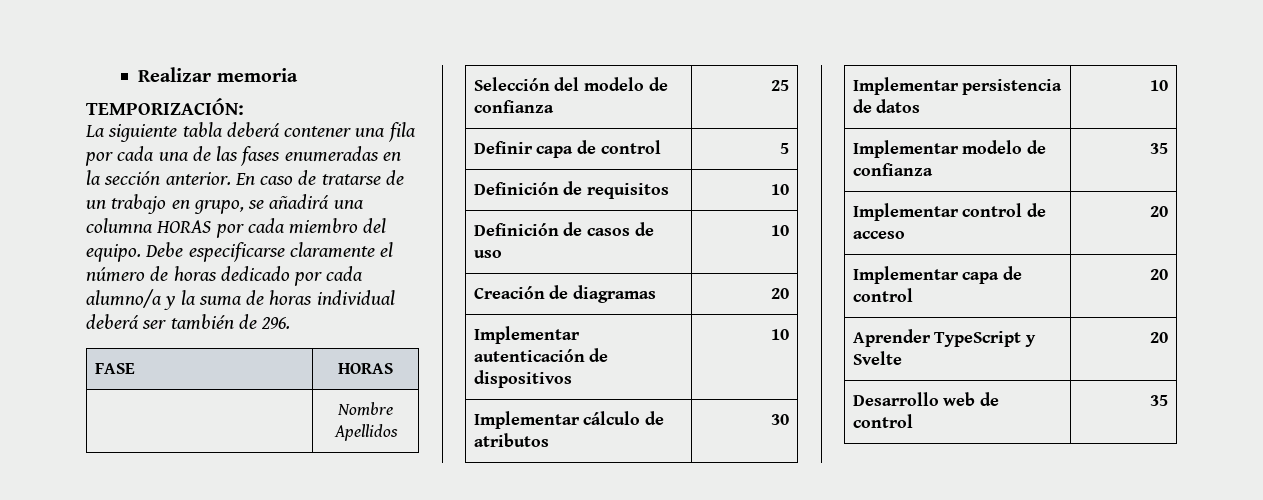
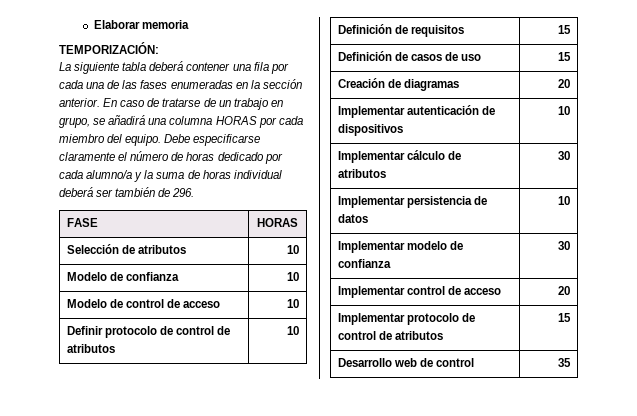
[138,67,212,82] Realizar -> [93,20,140,29] Elaborar
[337,402,393,416] [333,424,398,441] [473,77,668,91] [473,100,554,113] [771,80,790,91] | Nombre Apellidos // Selección del modelo de confianza | 25 -> [66,244,187,254] [287,245,300,254] [66,272,180,281] [287,272,300,281] [66,299,221,308] [287,299,300,308] Selección de atributos | 10 // Modelo de confianza | 10 // Modelo de control de acceso | 10
[536,140,661,158] [780,143,790,154] capa de control | 5 -> [105,326,231,338] [66,344,115,353] [287,326,300,335] protocolo de control de atributos | 10
[771,184,790,195] 10 -> [558,25,572,34] 15
[771,225,790,236] 10 -> [558,52,572,61] 15
[1150,143,1169,154] 35 -> [558,241,571,250] 30
[962,266,1023,284] [852,288,913,302] [1150,269,1169,280] [852,329,1037,347] [852,351,902,365] [1150,332,1169,343] capa de control | 20 // Aprender TypeScript y Svelte | 20 -> [407,313,476,325] [337,331,444,340] [558,313,572,322] protocolo de control de atributos | 15

